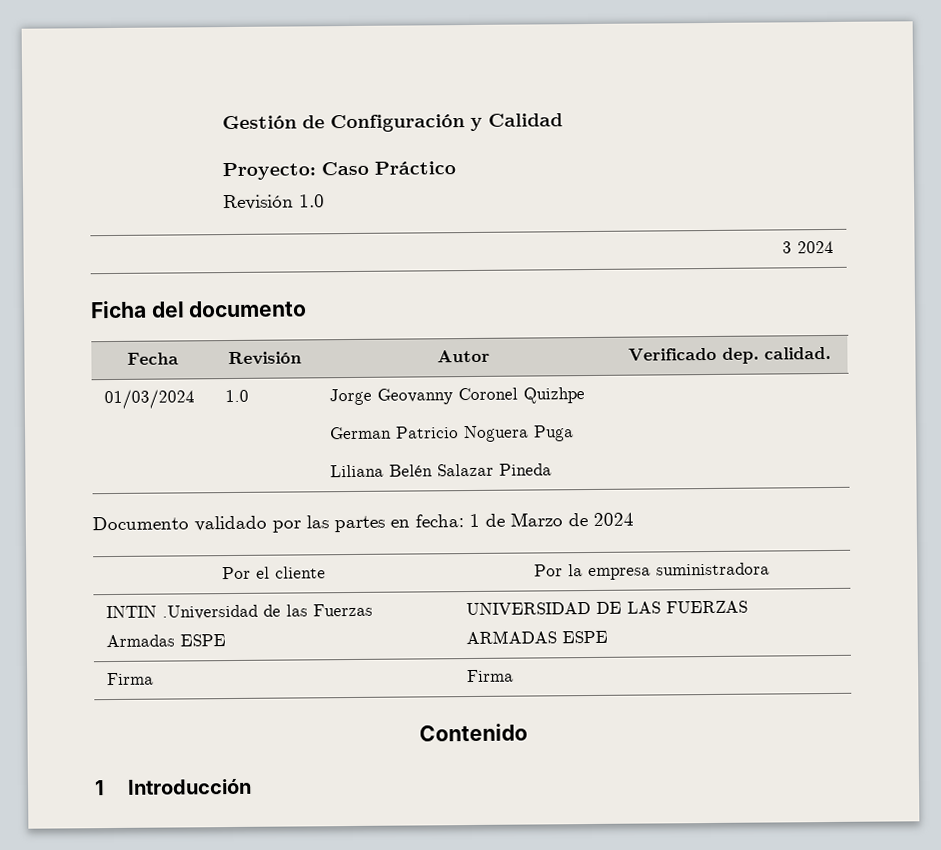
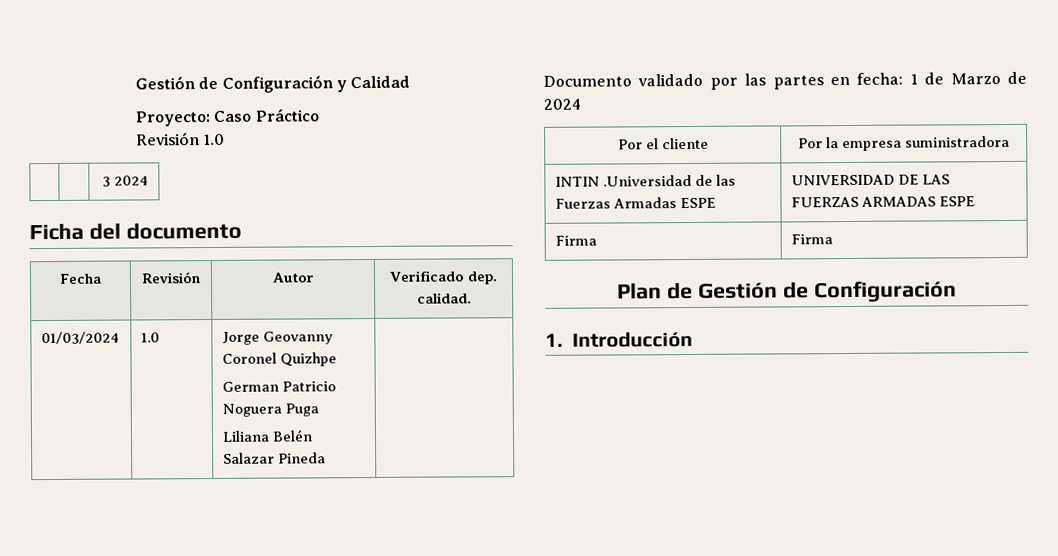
[418,723,528,742] [94,780,105,796] Contenido // 1 -> [617,280,957,303] [545,333,563,347] Plan de Gestión de Configuración // 1.

